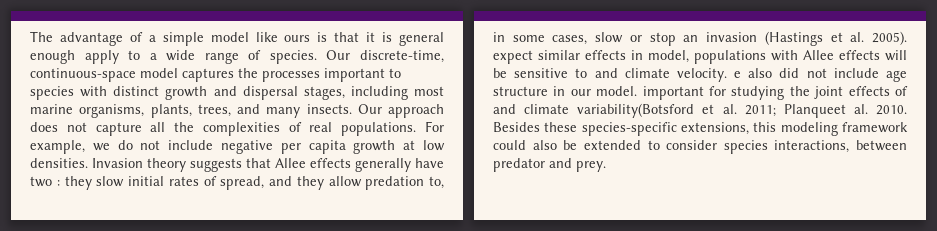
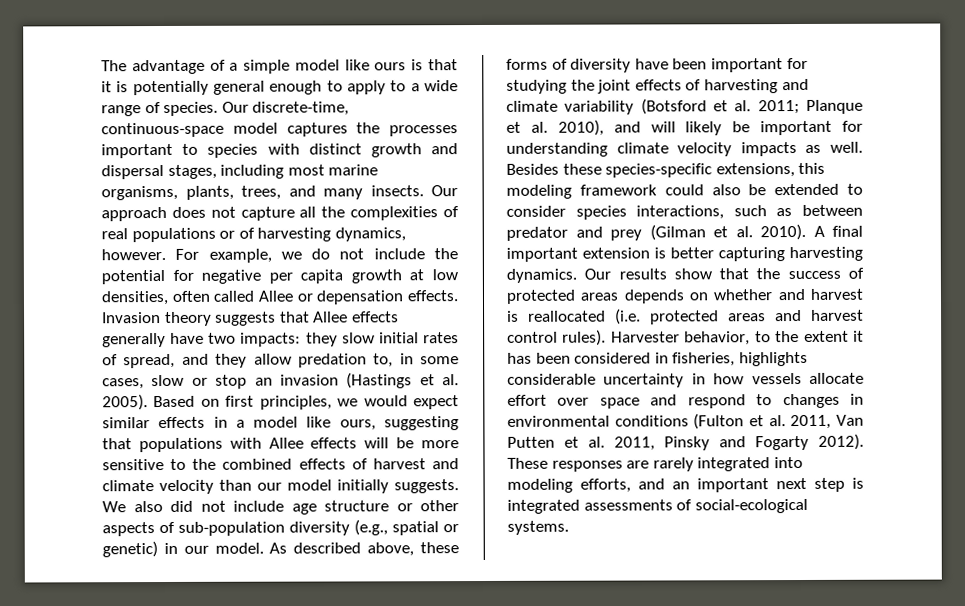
(393, 37) none -> [132,80,209,96] potentially
(75, 57) none -> [326,80,343,92] to
[341,122,417,136] populations. -> [131,227,406,243] [101,248,166,261] populations or of harvesting dynamics, however.
(214, 145) none -> [434,248,458,260] [101,269,194,285] the potential for
[30,158,88,168] densities. -> [101,290,458,306] densities, often called Allee or depensation effects.
[56,180,60,186] : -> [240,332,302,347] impacts:
[493,50,689,64] expect similar effects in model, -> [153,395,459,410] [102,416,459,431] [102,438,132,450] Based on first principles, we would expect similar effects in a model like ours, suggesting that
(507, 73) none -> [420,440,459,449] more
[594,68,742,82] and climate velocity. e -> [192,458,459,470] [102,479,459,495] [102,501,126,513] the combined effects of harvest and climate velocity than our model initially suggests. We
[553,86,638,96] in our model. -> [396,500,459,512] [102,519,459,537] [102,541,459,558] [506,58,708,73] or other aspects of sub-population diversity (e.g., spatial or genetic) in our model. As described above, these forms of diversity have been
[493,103,695,118] and climate variability(Botsford -> [703,78,809,94] [506,98,707,115] harvesting and climate variability (Botsford
[783,104,907,118] Planqueet al. 2010. -> [806,99,863,114] [506,119,863,136] [506,141,863,157] Planque et al. 2010), and will likely be important for understanding climate velocity impacts as well.
(850, 146) none -> [733,205,793,217] such as
[576,161,606,172] prey. -> [610,223,863,241] [506,246,863,262] [506,267,864,283] [506,288,863,304] [507,308,864,325] [507,329,864,346] [507,351,808,367] [507,372,864,388] [507,393,864,409] [507,413,864,430] [507,433,864,451] [507,456,803,472] [507,477,864,493] [507,498,808,514] [507,520,569,535] prey (Gilman et al. 2010). A final important extension is better capturing harvesting dynamics. Our results show that the success of protected areas depends on whether and harvest is reallocated (i.e. protected areas and harvest control rules). Harvester behavior, to the extent it has been considered in fisheries, highlights considerable uncertainty in how vessels allocate effort over space and respond to changes in environmental conditions (Fulton et al. 2011, Van Putten et al. 2011, Pinsky and Fogarty 2012). These responses are rarely integrated into modeling efforts, and an important next step is integrated assessments of social-ecological systems.

